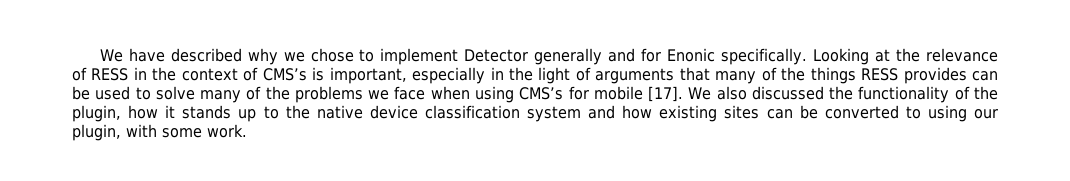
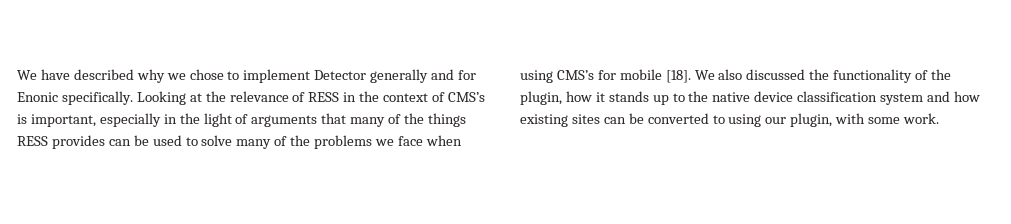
[648,86,684,102] [17]. -> [665,70,691,83] [18].

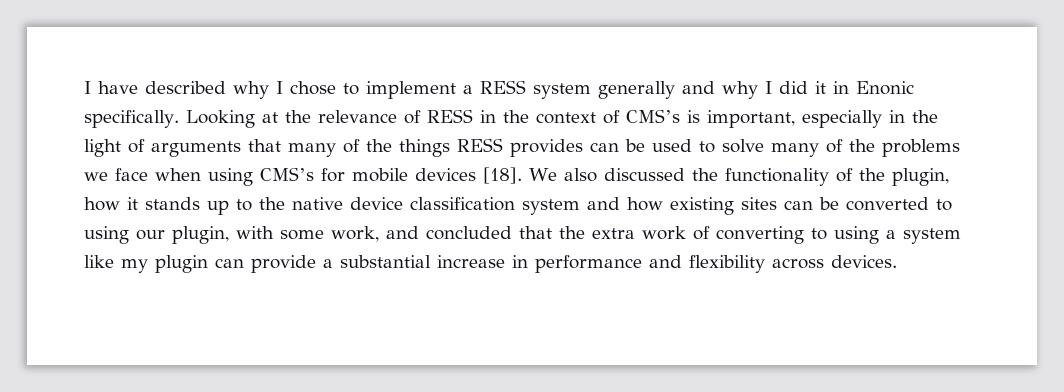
[17,70,37,80] We -> [84,81,91,94] I
[166,73,186,80] we -> [276,81,283,94] I
[314,69,477,83] Detector generally and for -> [463,80,849,99] a RESS system generally and why I did it in
(662, 74) none -> [415,168,476,181] devices
[903,113,940,124] work. -> [331,226,961,244] [84,255,897,273] work, and concluded that the extra work of converting to using a system like my plugin can provide a substantial increase in performance and flexibility across devices.

